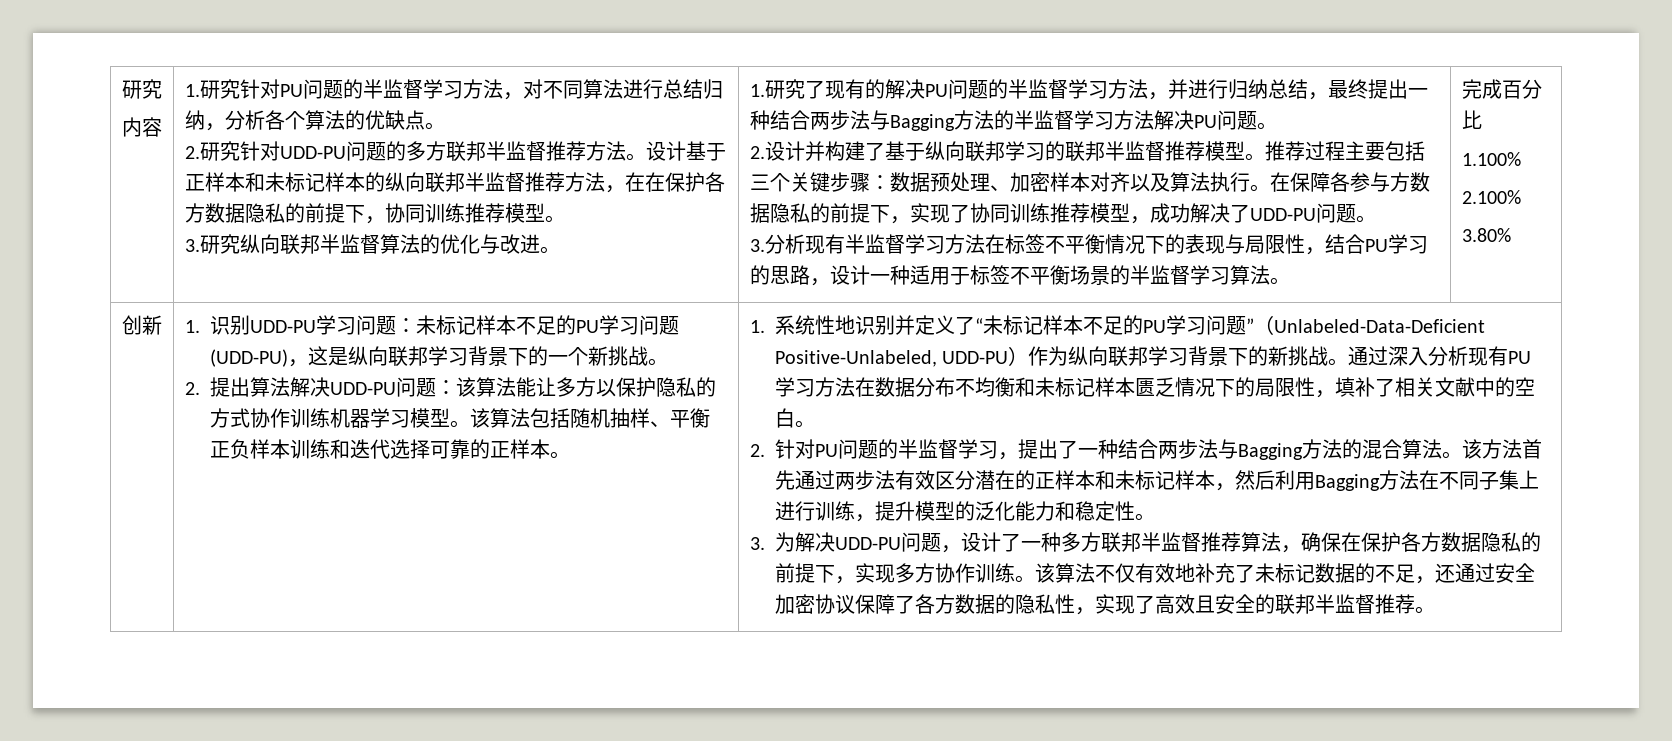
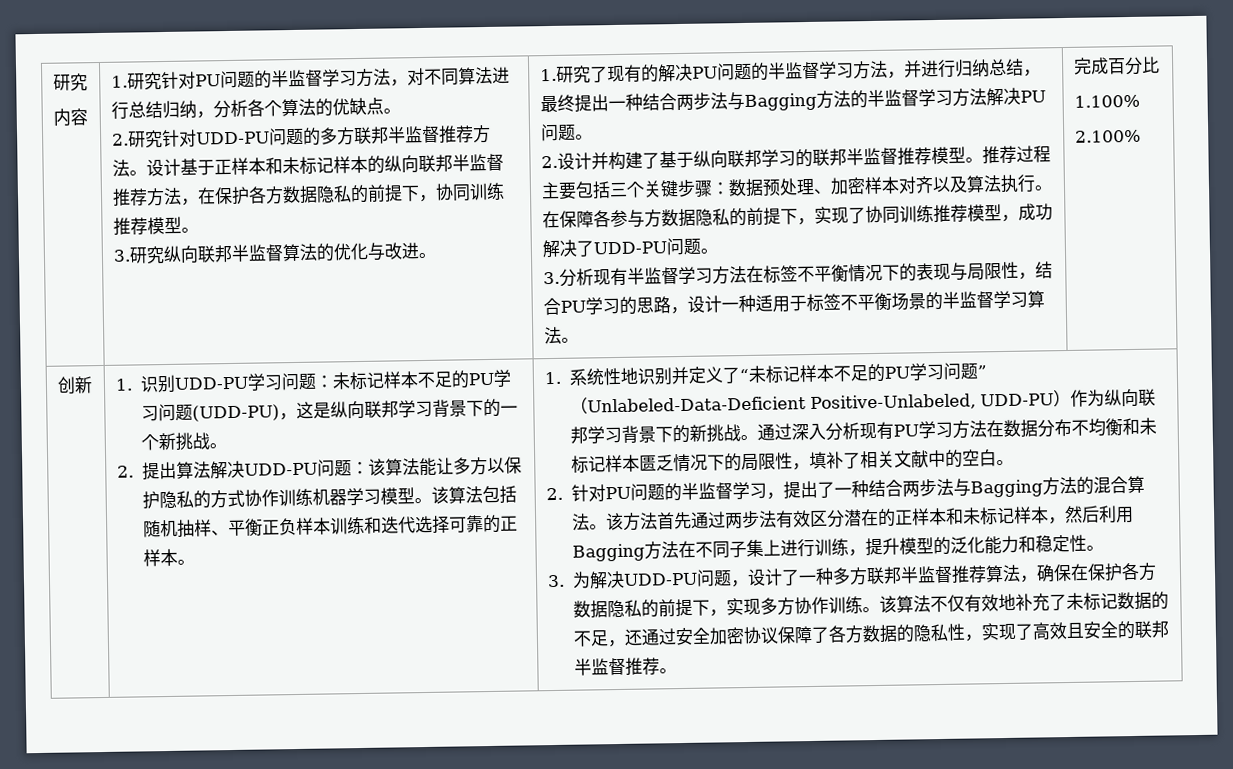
[644,172,665,192] 在 -> (217, 196) none
[1461,228,1511,242] // 3.80% -> (1142, 136) none

